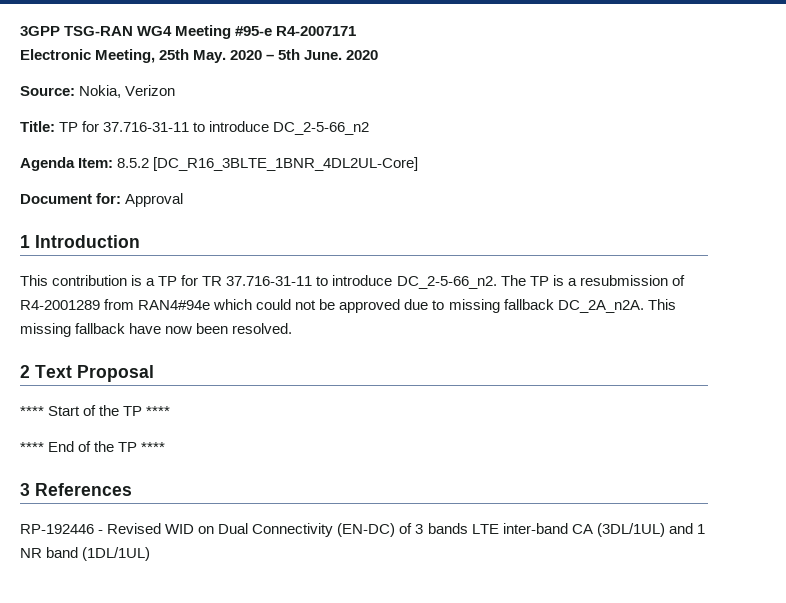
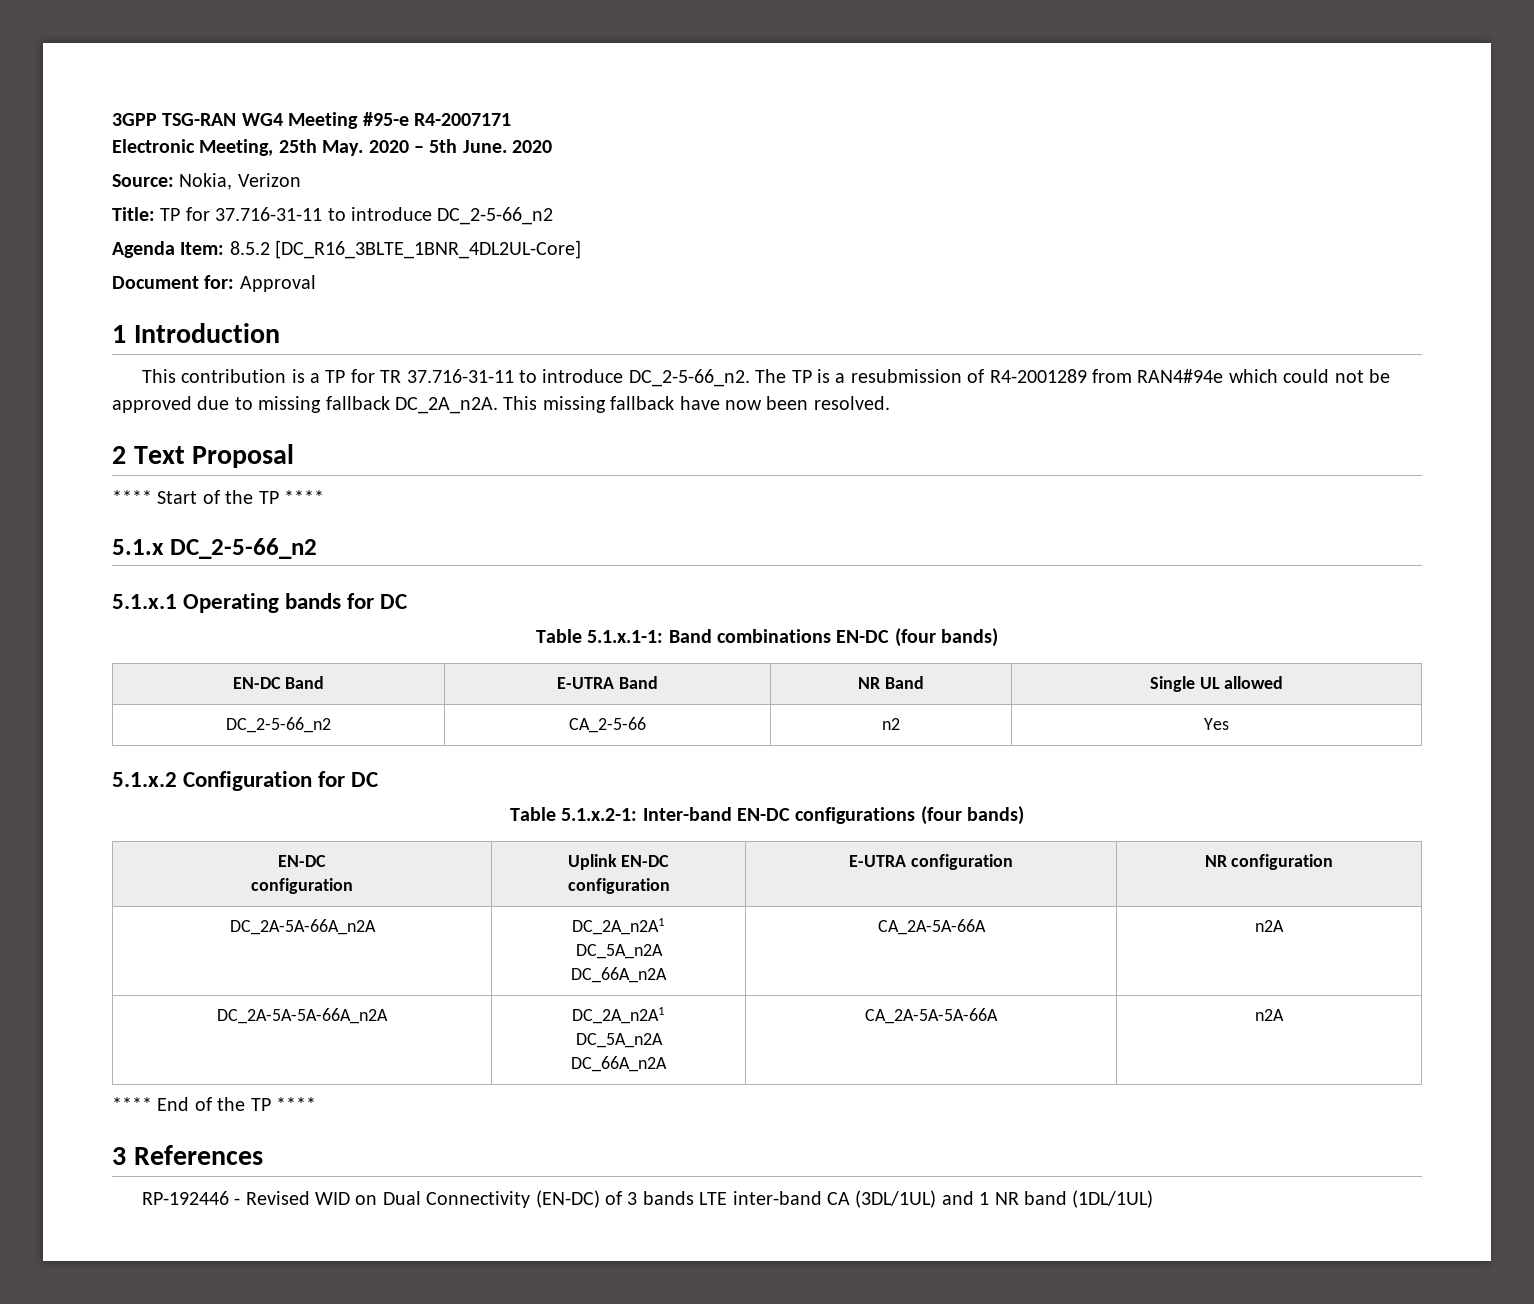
(171, 411) none -> [112,538,317,559] [112,593,408,613] [535,628,999,647] [232,676,325,689] [557,676,658,689] [858,676,924,689] [1149,676,1284,692] [226,717,331,733] [569,717,646,733] [882,718,900,730] [1204,718,1229,730] [112,771,379,791] [509,806,1025,825] [278,855,326,867] [251,878,353,894] [567,854,670,870] [567,878,670,894] [849,854,1013,870] [1204,854,1334,870] [229,919,376,935] [572,918,665,935] [575,944,663,959] [571,967,667,983] [877,919,986,935] [1255,920,1284,932] [217,1008,388,1024] [572,1007,665,1024] [575,1033,663,1048] [571,1056,667,1072] [865,1008,998,1024] [1255,1009,1284,1021] // 5.1.x DC_2-5-66_n2 // 5.1.x.1 Operating bands for DC // Table 5.1.x.1-1: Band combinations EN-DC (four bands) // EN-DC Band | E-UTRA Band | NR Band | Single UL allowed // DC_2-5-66_n2 | CA_2-5-66 | n2 | Yes // 5.1.x.2 Configuration for DC // Table 5.1.x.2-1: Inter-band EN-DC configurations (four bands) // EN-DC // configuration | Uplink EN-DC // configuration | E-UTRA configuration | NR configuration // DC_2A-5A-66A_n2A | DC_2A_n2A1 // DC_5A_n2A // DC_66A_n2A | CA_2A-5A-66A | n2A // DC_2A-5A-5A-66A_n2A | DC_2A_n2A1 // DC_5A_n2A // DC_66A_n2A | CA_2A-5A-5A-66A | n2A

